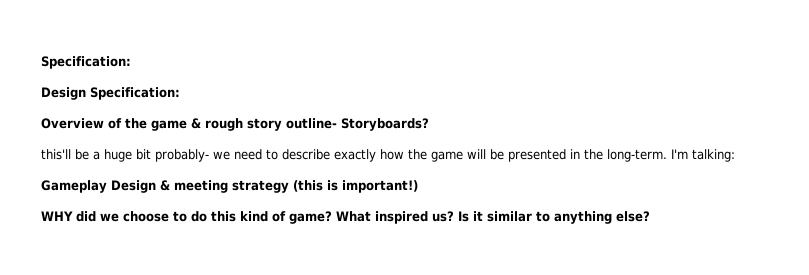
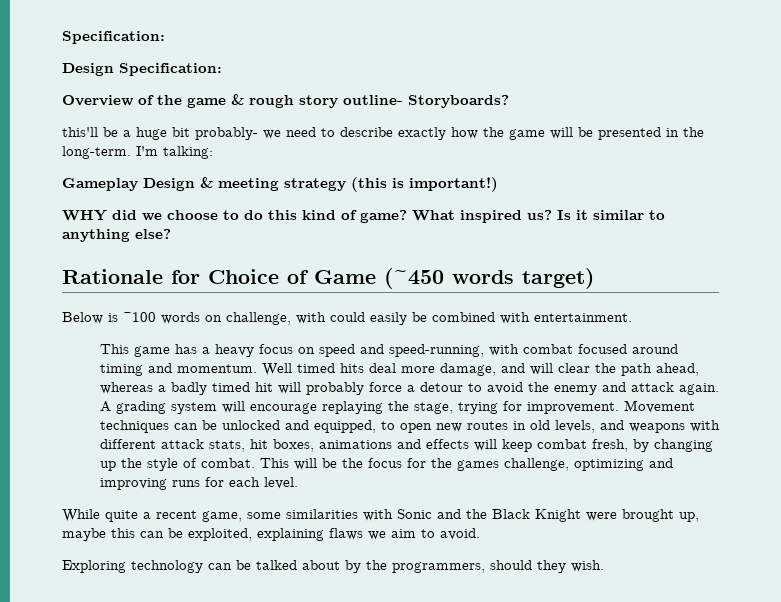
(650, 216) none -> [62,268,594,289] [62,312,632,325] [99,344,678,357] [99,363,699,376] [99,382,719,395] [99,400,695,414] [99,420,720,433] [99,439,713,452] [99,458,673,471] [99,477,298,490] [62,509,699,522] [62,528,480,541] [62,560,604,573] // Rationale for Choice of Game (~450 words target) // Below is ~100 words on challenge, with could easily be combined with entertainment. // This game has a heavy focus on speed and speed-running, with combat focused around timing and momentum. Well timed hits deal more damage, and will clear the path ahead, whereas a badly timed hit will probably force a detour to avoid the enemy and attack again. A grading system will encourage replaying the stage, trying for improvement. Movement techniques can be unlocked and equipped, to open new routes in old levels, and weapons with different attack stats, hit boxes, animations and effects will keep combat fresh, by changing up the style of combat. This will be the focus for the games challenge, optimizing and improving runs for each level. // While quite a recent game, some similarities with Sonic and the Black Knight were brought up, maybe this can be exploited, explaining flaws we aim to avoid. // Exploring technology can be talked about by the programmers, should they wish.

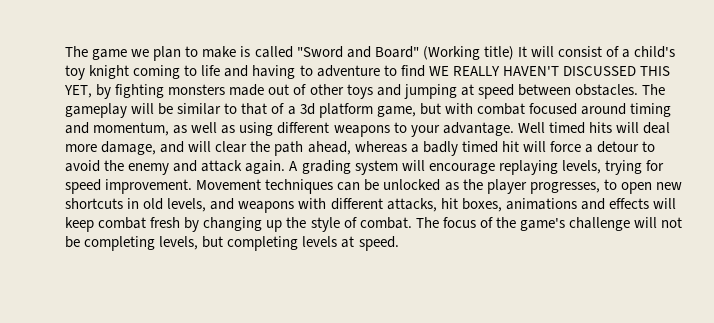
[62,31,165,44] [62,63,222,76] [62,94,509,108] [62,127,704,140] [62,146,213,159] [62,177,498,192] [62,210,665,223] [62,229,171,242] [62,268,594,289] [62,312,632,325] [99,344,484,357] Specification: // Design Specification: // Overview of the game & rough story outline- Storyboards? // this'll be a huge bit probably- we need to describe exactly how the game will be presented in the long-term. I'm talking: // Gameplay Design & meeting strategy (this is important!) // WHY did we choose to do this kind of game? What inspired us? Is it similar to anything else? // Rationale for Choice of Game (~450 words target) // Below is ~100 words on challenge, with could easily be combined with entertainment. // This game has a heavy focus on speed and speed-running, -> [65,46,676,61] [65,65,670,80] [64,84,665,99] [65,103,441,118] The game we plan to make is called "Sword and Board" (Working title) It will consist of a child's toy knight coming to life and having to adventure to find WE REALLY HAVEN'T DISCUSSED THIS YET, by fighting monsters made out of other toys and jumping at speed between obstacles. The gameplay will be similar to that of a 3d platform game, but
[176,364,257,373] momentum. -> [93,122,514,137] momentum, as well as using different weapons to your advantage.
(364, 368) none -> [615,122,639,133] will
[305,382,364,395] probably -> (546, 146) none
[387,401,453,414] the stage, -> [561,160,601,174] levels,
(522, 406) none -> [65,179,102,194] speed
[284,420,376,433] and equipped, -> [444,179,600,194] as the player progresses,
[466,421,508,430] routes -> [65,198,124,209] shortcuts
[160,439,245,452] attack stats, -> [386,198,437,212] attacks,
[591,439,628,452] fresh, -> [150,217,181,228] fresh
[259,458,673,471] [99,477,298,490] [62,509,699,522] [62,528,480,541] [62,560,604,573] This will be the focus for the games challenge, optimizing and improving runs for each level. // While quite a recent game, some similarities with Sonic and the Black Knight were brought up, maybe this can be exploited, explaining flaws we aim to avoid. // Exploring technology can be talked about by the programmers, should they wish. -> [415,217,683,231] [65,236,399,251] The focus of the game's challenge will not be completing levels, but completing levels at speed.

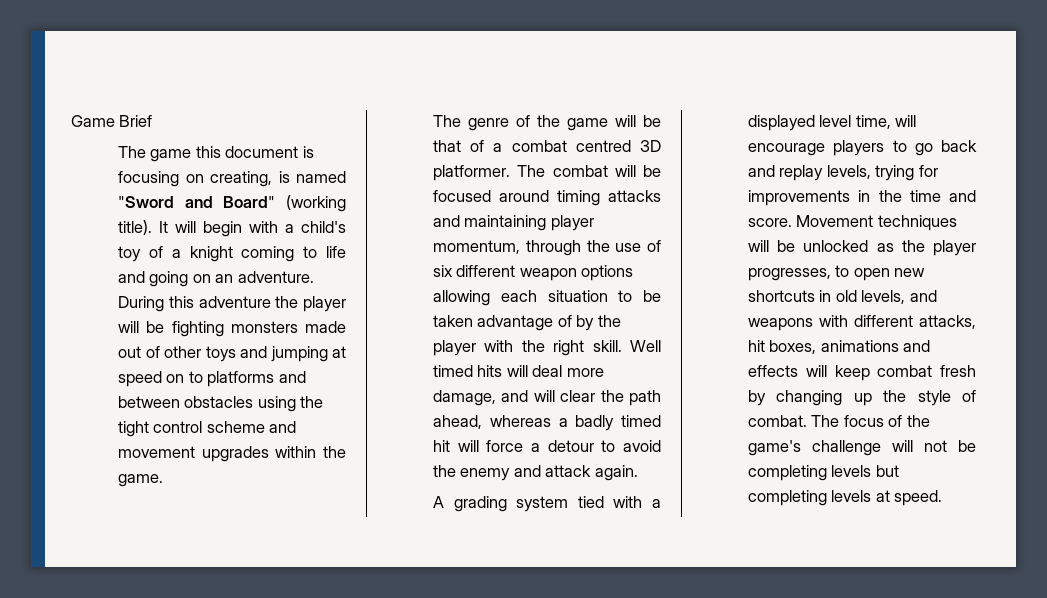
[65,46,619,61] The game we plan to make is called "Sword and Board" (Working title) It will consist of -> [71,115,153,127] [118,146,314,162] [118,171,346,187] [118,195,346,212] [118,220,279,237] Game Brief // The game this document is focusing on creating, is named "Sword and Board" (working title). It will begin with
(86, 72) none -> [148,246,181,258] of a
[252,65,670,79] [64,84,112,99] having to adventure to find WE REALLY HAVEN'T DISCUSSED THIS YET, by -> [149,271,314,287] [118,296,346,312] [118,321,165,333] going on an adventure. During this adventure the player will be
[517,84,665,96] [65,103,671,118] [65,122,514,137] between obstacles. The gameplay will be similar to that of a 3d platform game, but with combat focused around timing and momentum, as well as using different weapons to your advantage. -> [166,371,306,387] [118,396,324,412] [118,421,297,437] [118,446,346,462] [118,474,164,487] [433,115,661,131] [433,140,661,152] [433,165,661,181] [433,190,661,206] [433,215,594,231] [433,240,661,256] [433,265,634,281] [433,290,661,306] [433,315,621,331] [433,340,622,356] on to platforms and between obstacles using the tight control scheme and movement upgrades within the game. // The genre of the game will be that of a combat centred 3D platformer. The combat will be focused around timing attacks and maintaining player momentum, through the use of six different weapon options allowing each situation to be taken advantage of by the player with the right skill.
(286, 167) none -> (638, 473) //
[401,160,664,175] [65,179,193,194] will encourage replaying levels, trying for speed improvement. -> [577,496,661,508] [748,115,917,131] [748,140,977,156] [748,165,938,181] [748,190,976,206] [748,218,793,227] tied with a displayed level time, will encourage players to go back and replay levels, trying for improvements in the time and score.
[337,182,361,191] can -> [748,240,770,252] will
[159,236,199,250] levels, -> [831,465,872,477] levels

